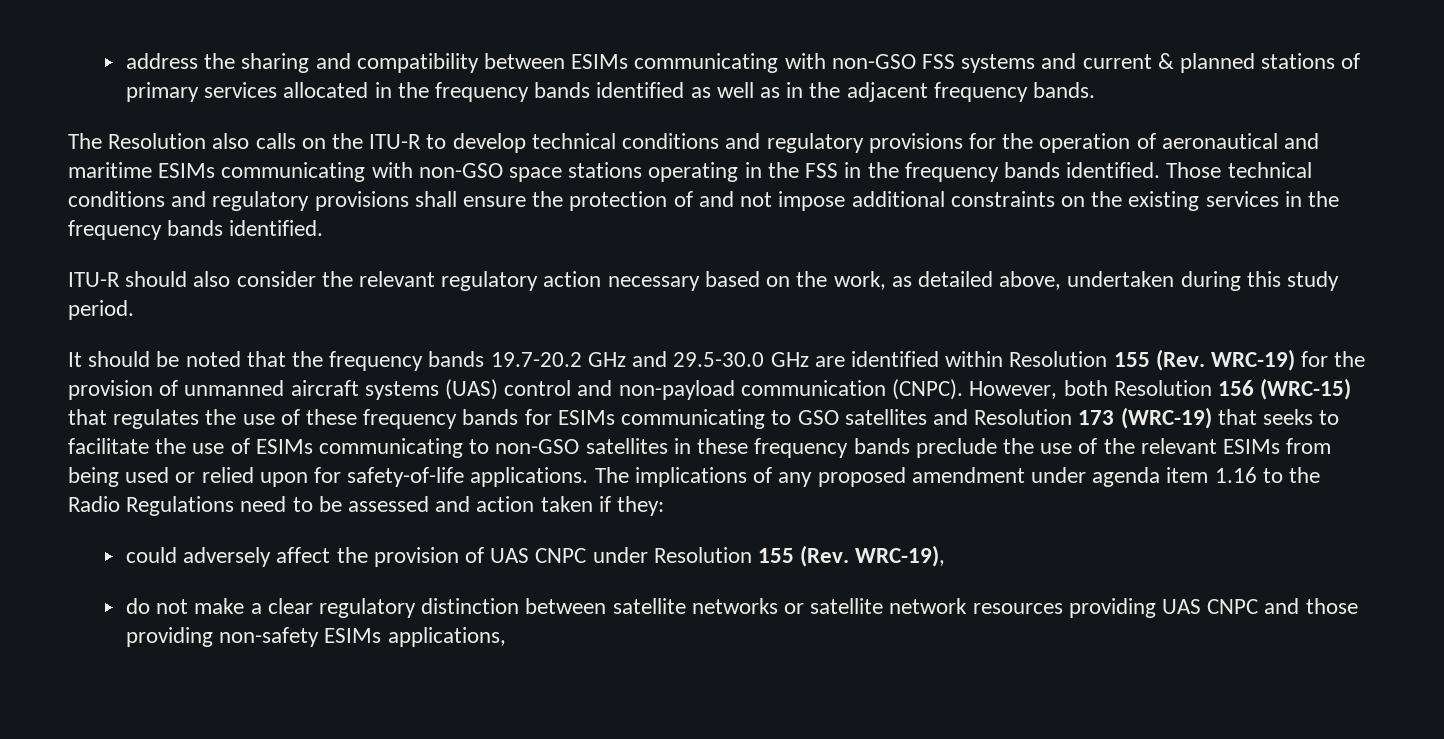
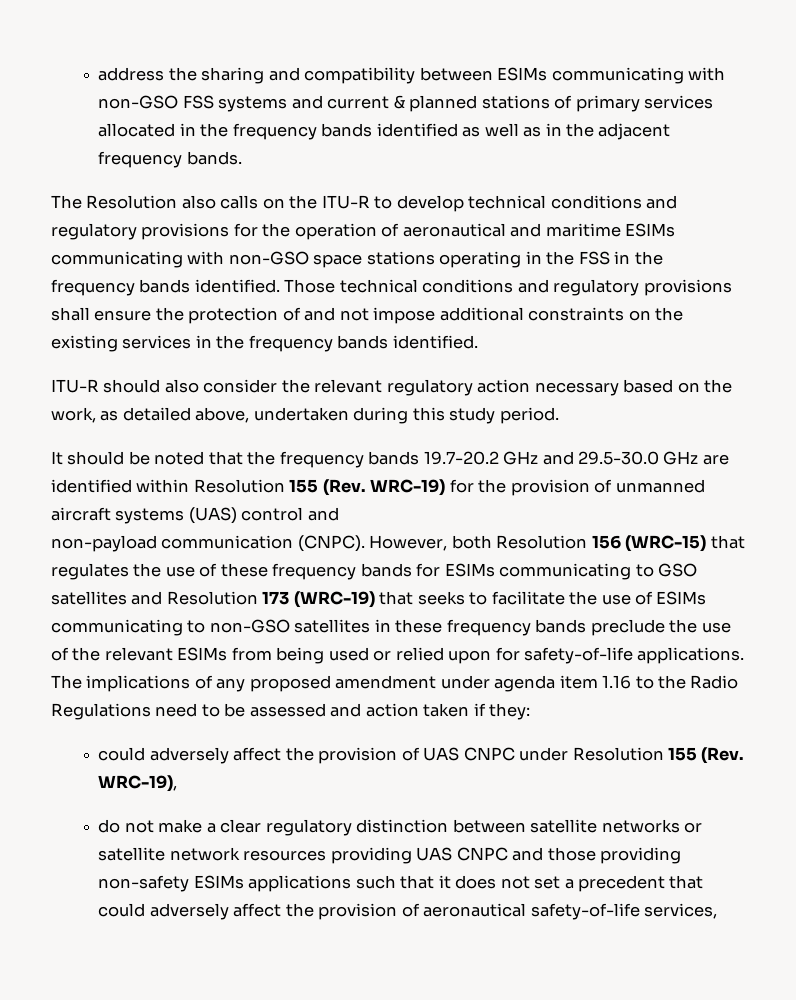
(613, 388) none -> (339, 514) //
[387,627,506,647] applications, -> [248,875,704,892] [98,903,718,920] applications such that it does not set a precedent that could adversely affect the provision of aeronautical safety-of-life services,

